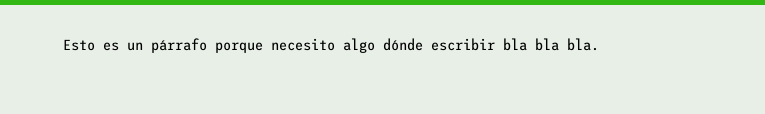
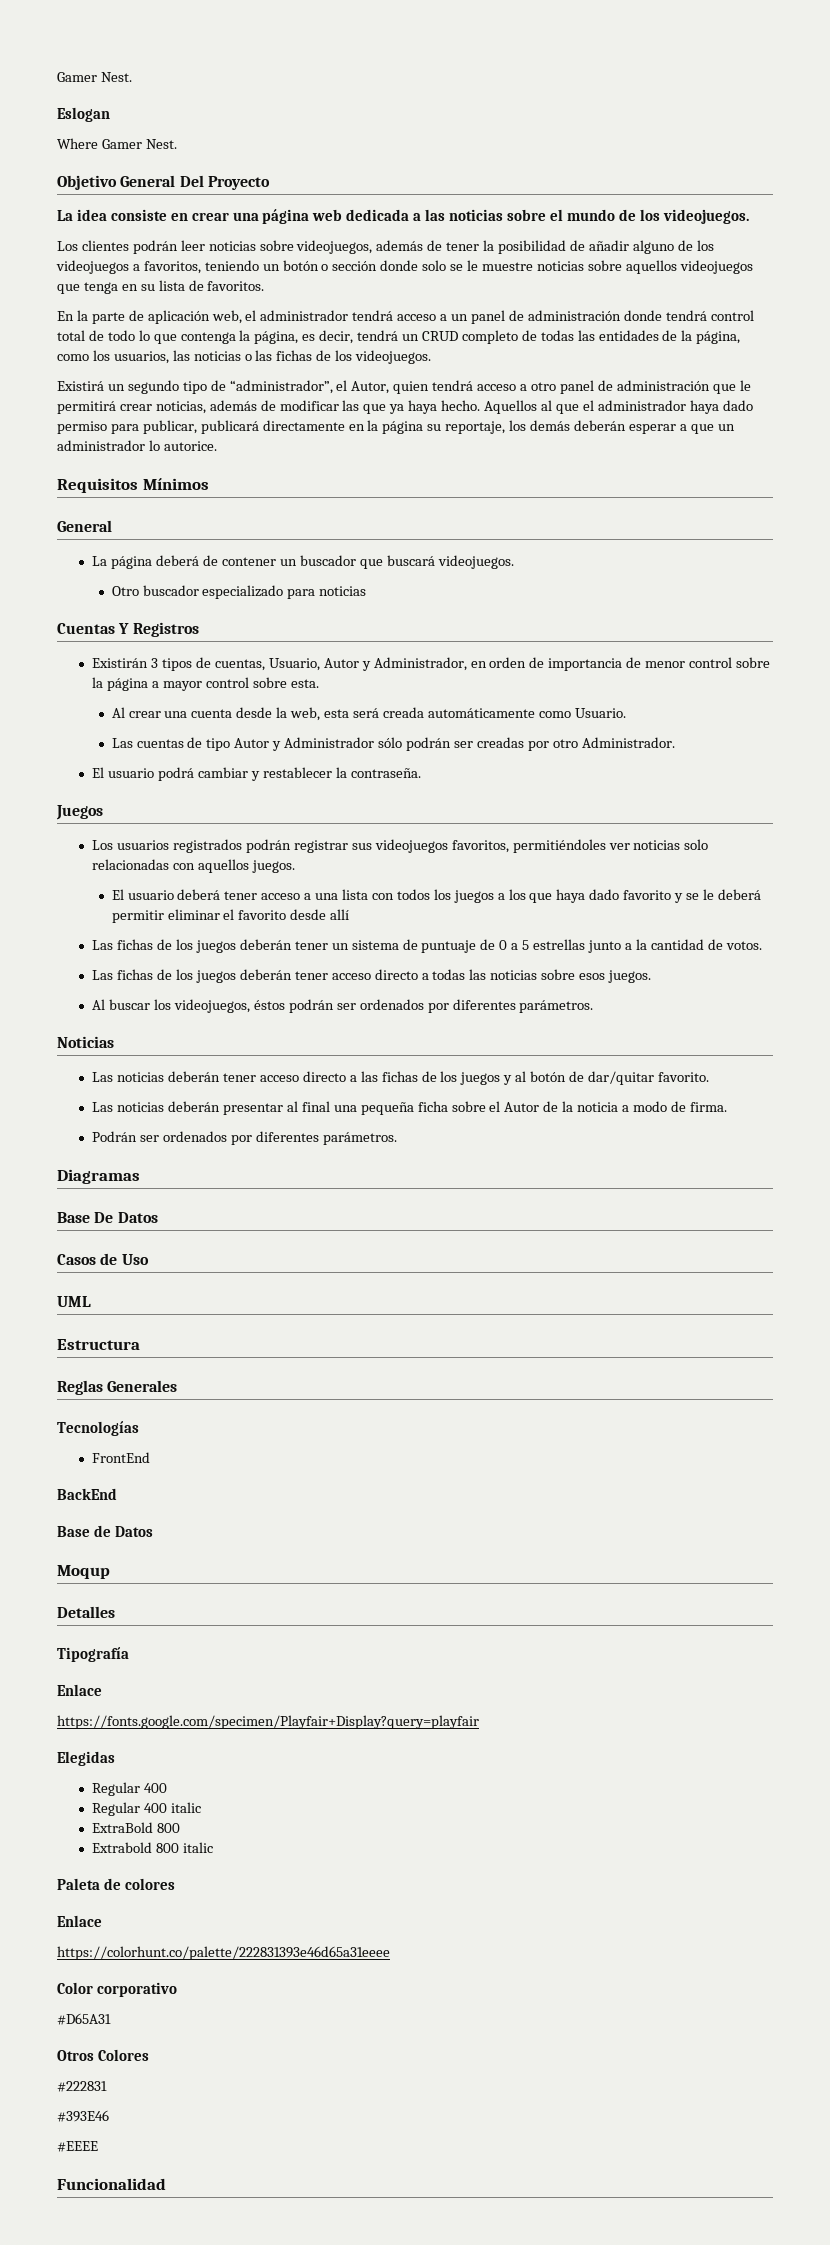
[63,38,599,53] Esto es un párrafo porque necesito algo dónde escribir bla bla bla. -> [57,72,132,82] [57,107,110,122] [57,138,177,149] [57,175,270,190] [57,209,749,224] [57,240,714,254] [56,260,753,274] [57,280,265,294] [57,310,754,324] [57,330,741,344] [57,350,432,364] [57,380,751,394] [57,400,753,414] [57,420,735,434] [57,440,217,451] [57,478,209,493] [57,520,112,532] [92,555,514,569] [111,585,367,599] [57,622,199,637] [92,657,770,671] [92,677,319,691] [111,707,626,721] [111,737,675,751] [92,767,421,781] [56,805,103,820] [92,839,709,853] [92,859,296,873] [111,889,761,903] [111,909,350,923] [92,939,762,953] [92,969,652,983] [92,999,594,1013] [57,1036,114,1048] [92,1071,709,1085] [92,1101,727,1115] [92,1131,397,1145] [57,1169,140,1184] [57,1212,158,1223] [57,1253,149,1265] [57,1296,91,1307] [57,1339,140,1350] [57,1380,178,1395] [57,1421,139,1436] [92,1452,151,1463] [57,1488,117,1500] [57,1525,153,1537] [57,1565,110,1579] [57,1606,115,1618] [57,1647,129,1662] [57,1684,102,1696] [57,1715,479,1729] [57,1751,115,1766] [92,1782,168,1796] [92,1802,202,1816] [92,1822,181,1833] [92,1842,214,1853] [57,1878,176,1890] [57,1915,102,1927] [57,1946,390,1960] [57,1982,177,1997] [57,2013,111,2025] [57,2049,149,2061] [57,2081,107,2092] [57,2110,109,2122] [57,2141,98,2152] [57,2178,166,2190] Gamer Nest. // Eslogan // Where Gamer Nest. // Objetivo General Del Proyecto // La idea consiste en crear una página web dedicada a las noticias sobre el mundo de los videojuegos. // Los clientes podrán leer noticias sobre videojuegos, además de tener la posibilidad de añadir alguno de los videojuegos a favoritos, teniendo un botón o sección donde solo se le muestre noticias sobre aquellos videojuegos que tenga en su lista de favoritos. // En la parte de aplicación web, el administrador tendrá acceso a un panel de administración donde tendrá control total de todo lo que contenga la página, es decir, tendrá un CRUD completo de todas las entidades de la página, como los usuarios, las noticias o las fichas de los videojuegos. // Existirá un segundo tipo de “administrador”, el Autor, quien tendrá acceso a otro panel de administración que le permitirá crear noticias, además de modificar las que ya haya hecho. Aquellos al que el administrador haya dado permiso para publicar, publicará directamente en la página su reportaje, los demás deberán esperar a que un administrador lo autorice. // Requisitos Mínimos // General // La página deberá de contener un buscador que buscará videojuegos. // Otro buscador especializado para noticias // Cuentas Y Registros // Existirán 3 tipos de cuentas, Usuario, Autor y Administrador, en orden de importancia de menor control sobre la página a mayor control sobre esta. // Al crear una cuenta desde la web, esta será creada automáticamente como Usuario. // Las cuentas de tipo Autor y Administrador sólo podrán ser creadas por otro Administrador. // El usuario podrá cambiar y restablecer la contraseña. // Juegos // Los usuarios registrados podrán registrar sus videojuegos favoritos, permitiéndoles ver noticias solo relacionadas con aquellos juegos. // El usuario deberá tener acceso a una lista con todos los juegos a los que haya dado favorito y se le deberá permitir eliminar el favorito desde allí // Las fichas de los juegos deberán tener un sistema de puntuaje de 0 a 5 estrellas junto a la cantidad de votos. // Las fichas de los juegos deberán tener acceso directo a todas las noticias sobre esos juegos. // Al buscar los videojuegos, éstos podrán ser ordenados por diferentes parámetros. // Noticias // Las noticias deberán tener acceso directo a las fichas de los juegos y al botón de dar/quitar favorito. // Las noticias deberán presentar al final una pequeña ficha sobre el Autor de la noticia a modo de firma. // Podrán ser ordenados por diferentes parámetros. // Diagramas // Base De Datos // Casos de Uso // UML // Estructura // Reglas Generales // Tecnologías // FrontEnd // BackEnd // Base de Datos // Moqup // Detalles // Tipografía // Enlace // https://fonts.google.com/specimen/Playfair+Display?query=playfair // Elegidas // Regular 400 // Regular 400 italic // ExtraBold 800 // Extrabold 800 italic // Paleta de colores // Enlace // https://colorhunt.co/palette/222831393e46d65a31eeee // Color corporativo // #D65A31 // Otros Colores // #222831 // #393E46 // #EEEE // Funcionalidad

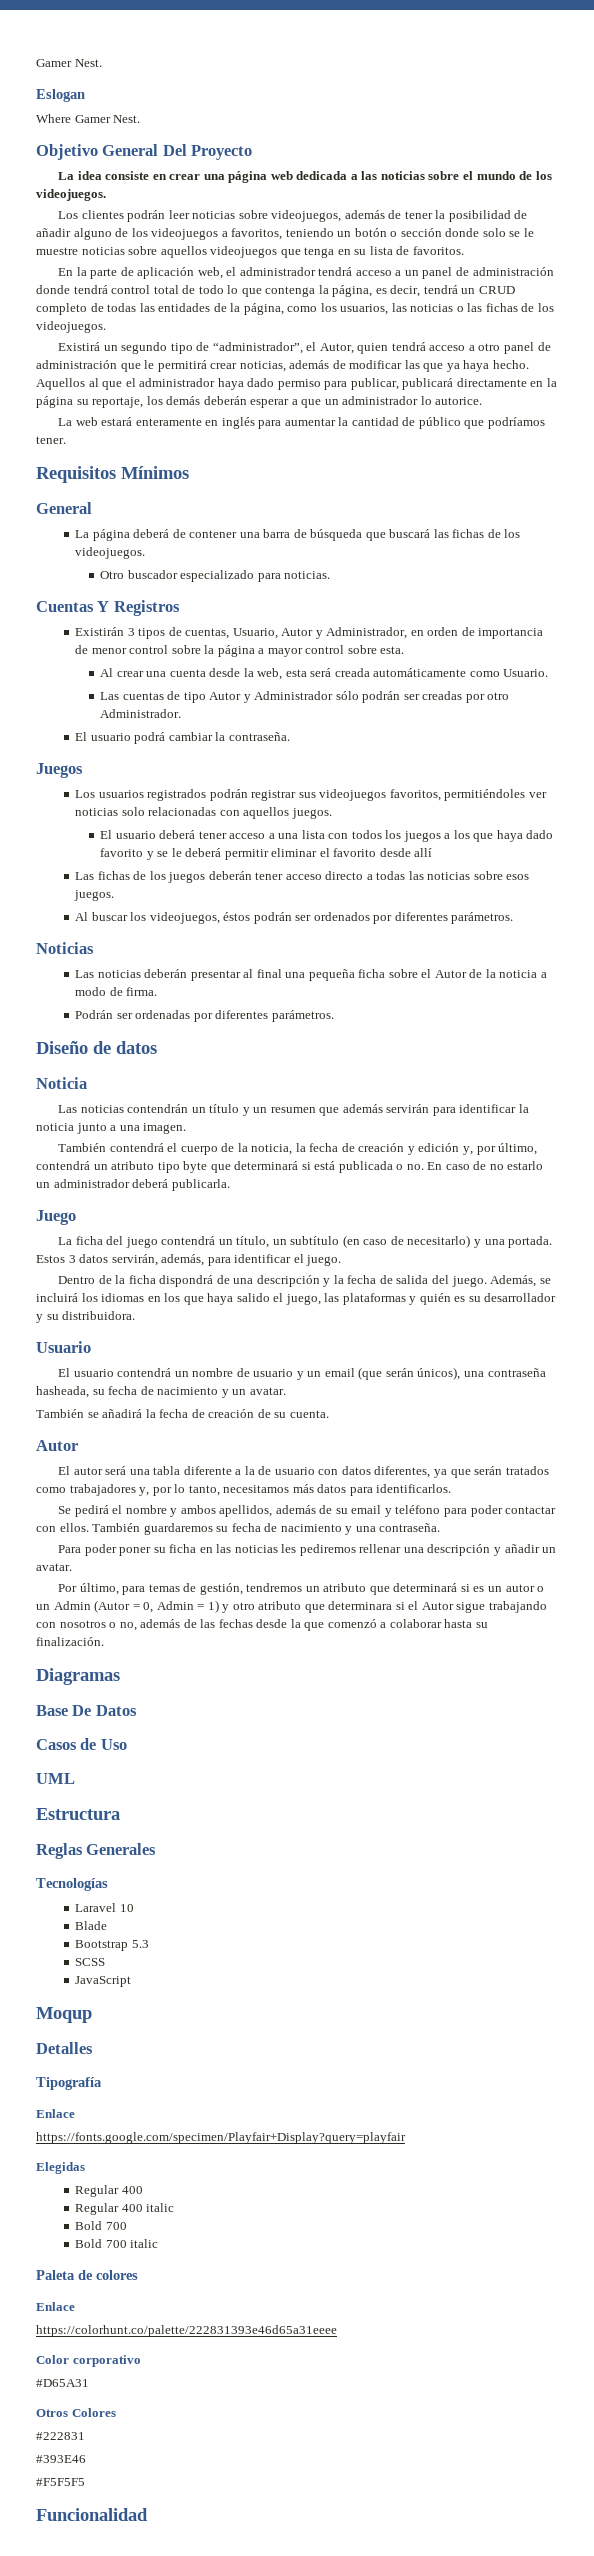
(217, 446) none -> [58,417,545,429] [36,436,66,444] // La web estará enteramente en inglés para aumentar la cantidad de público que podríamos tener.
[279,555,435,569] un buscador que buscará -> [239,529,521,541] una barra de búsqueda que buscará las fichas de los
[319,586,367,596] noticias -> [284,571,331,579] noticias.
[250,767,332,781] y restablecer -> (213, 736) none
[92,939,762,953] // Las fichas de los juegos deberán tener un sistema de puntuaje de 0 a 5 estrellas junto a la cantidad de votos. -> (433, 852) none
[92,1071,709,1085] // Las noticias deberán tener acceso directo a las fichas de los juegos y al botón de dar/quitar favorito. -> (94, 948) none
[163,1131,397,1145] ordenados por diferentes parámetros. -> [135,1010,334,1022] [36,1041,157,1054] [36,1077,87,1089] [58,1104,529,1116] [36,1123,187,1134] [58,1143,538,1155] [36,1161,544,1173] [36,1179,230,1191] [36,1210,76,1225] [58,1235,553,1248] [36,1254,342,1266] [58,1275,551,1287] [36,1293,557,1305] [36,1311,136,1323] [36,1341,91,1353] [58,1367,546,1380] [36,1386,286,1398] [36,1409,329,1418] [36,1440,78,1451] [58,1466,549,1478] [36,1484,452,1496] [58,1505,557,1517] [36,1523,441,1535] [58,1544,557,1556] [36,1563,72,1571] [58,1583,545,1595] [36,1600,547,1613] [36,1619,488,1631] [36,1637,104,1646] ordenadas por diferentes parámetros. // Diseño de datos // Noticia // Las noticias contendrán un título y un resumen que además servirán para identificar la noticia junto a una imagen. // También contendrá el cuerpo de la noticia, la fecha de creación y edición y, por último, contendrá un atributo tipo byte que determinará si está publicada o no. En caso de no estarlo un administrador deberá publicarla. // Juego // La ficha del juego contendrá un título, un subtítulo (en caso de necesitarlo) y una portada. Estos 3 datos servirán, además, para identificar el juego. // Dentro de la ficha dispondrá de una descripción y la fecha de salida del juego. Además, se incluirá los idiomas en los que haya salido el juego, las plataformas y quién es su desarrollador y su distribuidora. // Usuario // El usuario contendrá un nombre de usuario y un email (que serán únicos), una contraseña hasheada, su fecha de nacimiento y un avatar. // También se añadirá la fecha de creación de su cuenta. // Autor // El autor será una tabla diferente a la de usuario con datos diferentes, ya que serán tratados como trabajadores y, por lo tanto, necesitamos más datos para identificarlos. // Se pedirá el nombre y ambos apellidos, además de su email y teléfono para poder contactar con ellos. También guardaremos su fecha de nacimiento y una contraseña. // Para poder poner su ficha en las noticias les pediremos rellenar una descripción y añadir un avatar. // Por último, para temas de gestión, tendremos un atributo que determinará si es un autor o un Admin (Autor = 0, Admin = 1) y otro atributo que determinara si el Autor sigue trabajando con nosotros o no, además de las fechas desde la que comenzó a colaborar hasta su finalización.
[92,1452,151,1463] [57,1488,117,1500] [57,1525,153,1537] FrontEnd // BackEnd // Base de Datos -> [75,1903,134,1912] [75,1921,108,1930] [75,1940,149,1951] [75,1958,106,1966] [75,1976,132,1987] Laravel 10 // Blade // Bootstrap 5.3 // SCSS // JavaScript
[92,1822,181,1833] [92,1842,180,1853] ExtraBold 800 // Extrabold 800 -> [75,2221,127,2230] [75,2239,127,2248] Bold 700 // Bold 700
[57,2141,98,2152] #EEEE -> [36,2478,85,2486] #F5F5F5

